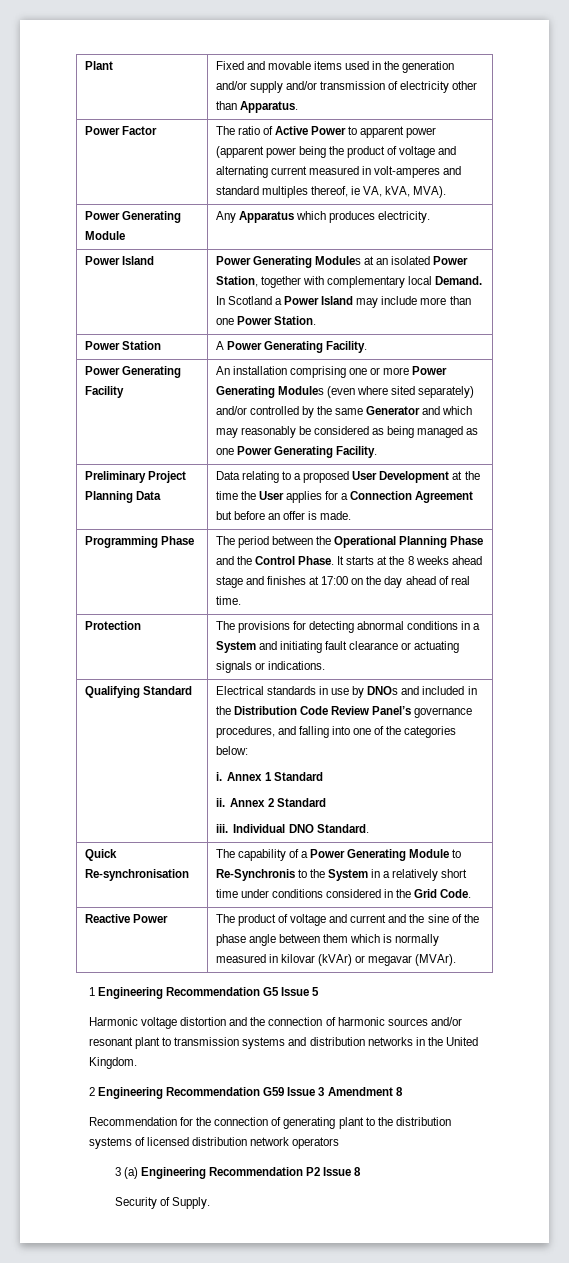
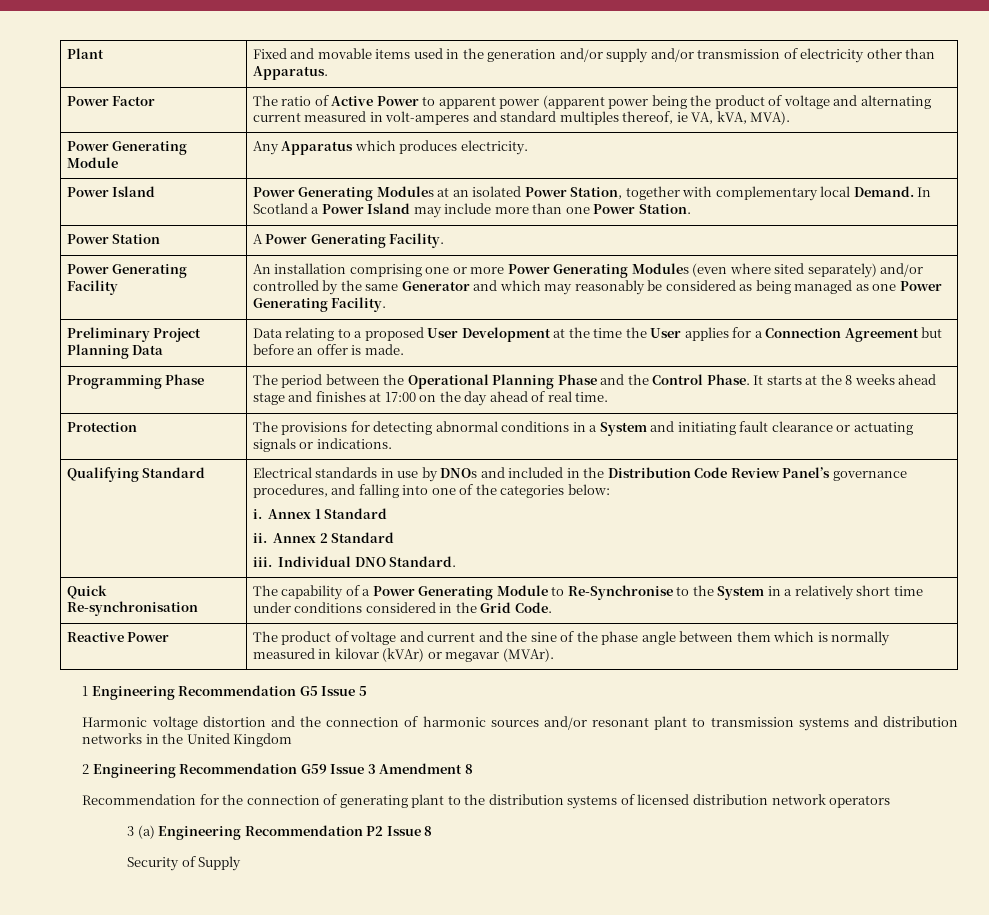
[215,869,295,881] Re-Synchronis -> [567,585,673,600] Re-Synchronise
[88,1057,137,1069] Kingdom. -> [233,733,293,747] Kingdom
[171,1197,210,1209] Supply. -> [198,856,242,871] Supply

